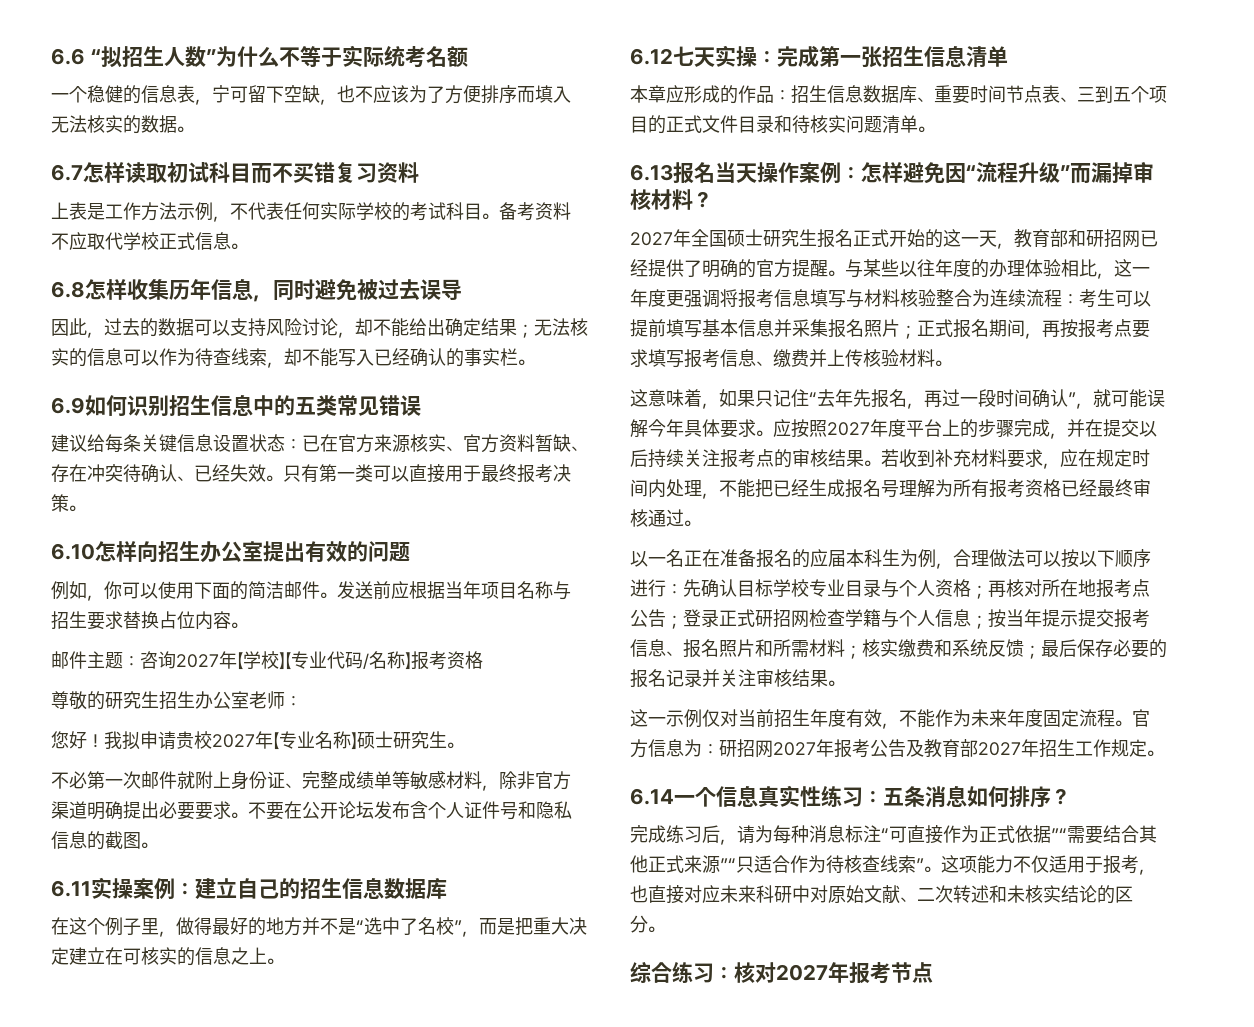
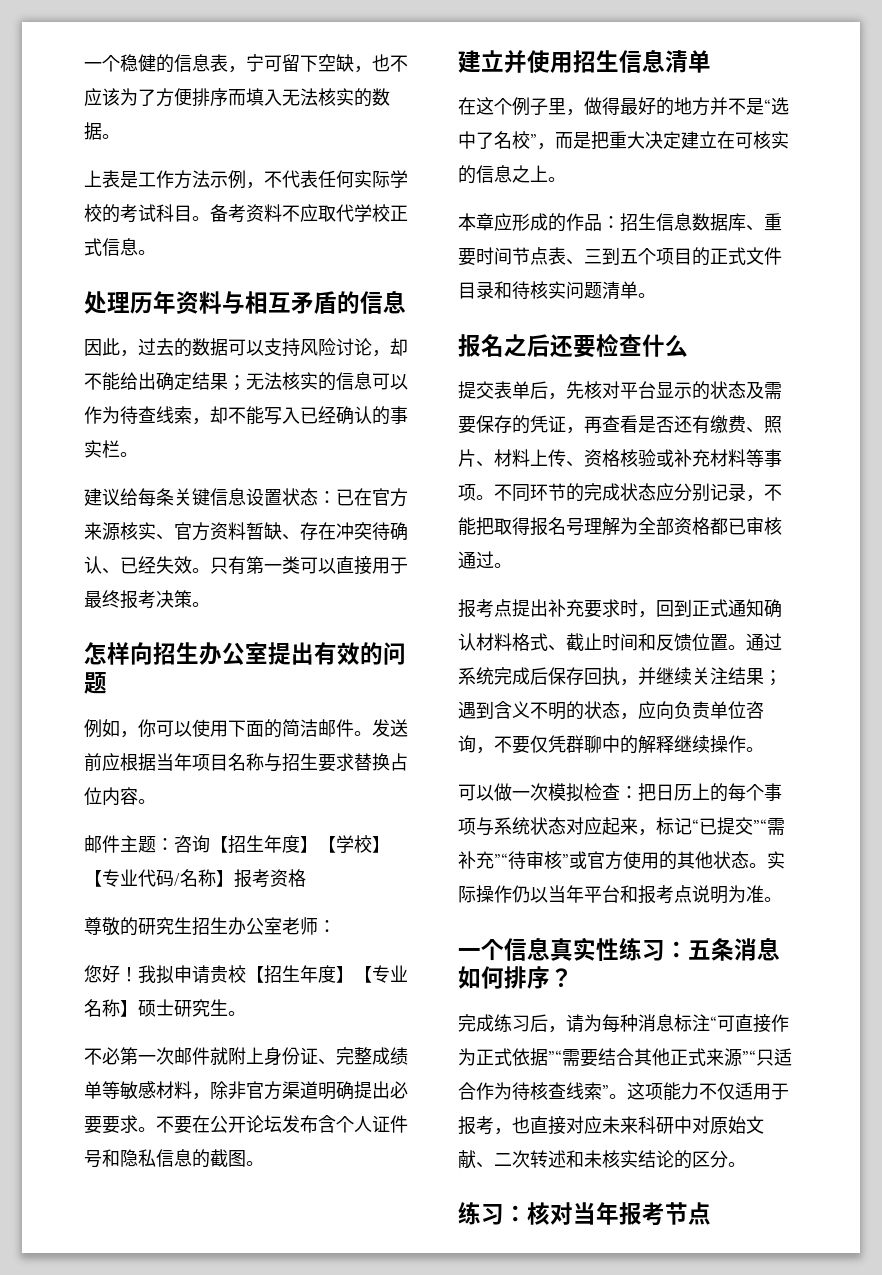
[51,45,468,68] 6.6 “拟招生人数”为什么不等于实际统考名额 // -> (84, 66) none
[51,162,419,184] // 6.7怎样读取初试科目而不买错复习资料 -> (120, 136) none
[51,278,462,302] 6.8怎样收集历年信息，同时避免被过去误导 -> [84,290,406,314] 处理历年资料与相互矛盾的信息
[51,394,421,417] // 6.9如何识别招生信息中的五类常见错误 -> (138, 454) none
[51,543,95,560] 6.10 -> (210, 604) none
[176,651,237,669] 2027年 -> [210,835,318,853] 【招生年度】
[212,731,273,749] 2027年 -> [246,965,354,983] 【招生年度】
[51,877,447,899] 6.11实操案例：建立自己的招生信息数据库 -> [458,49,711,74] 建立并使用招生信息清单
[630,45,1008,68] // 6.12七天实操：完成第一张招生信息清单 -> (566, 179) none
[630,161,1154,184] [630,189,713,210] [630,229,1158,249] [630,259,1150,279] [630,289,1151,308] [630,319,1150,339] [630,349,952,368] [630,389,1165,409] [630,419,1157,439] [630,449,1150,469] [630,479,1151,499] [630,509,701,527] [630,549,1151,569] [630,579,1150,599] [630,609,1150,629] [630,639,1167,659] [630,669,845,688] [630,709,1150,729] [630,739,1164,758] [630,788,674,805] 6.13报名当天操作案例：怎样避免因“流程升级”而漏掉审核材料？ // 2027年全国硕士研究生报名正式开始的这一天，教育部和研招网已经提供了明确的官方提醒。与某些以往年度的办理体验相比，这一年度更强调将报考信息填写与材料核验整合为连续流程：考生可以提前填写基本信息并采集报名照片；正式报名期间，再按报考点要求填写报考信息、缴费并上传核验材料。 // 这意味着，如果只记住“去年先报名，再过一段时间确认”，就可能误解今年具体要求。应按照2027年度平台上的步骤完成，并在提交以后持续关注报考点的审核结果。若收到补充材料要求，应在规定时间内处理，不能把已经生成报名号理解为所有报考资格已经最终审核通过。 // 以一名正在准备报名的应届本科生为例，合理做法可以按以下顺序进行：先确认目标学校专业目录与个人资格；再核对所在地报考点公告；登录正式研招网检查学籍与个人信息；按当年提示提交报考信息、报名照片和所需材料；核实缴费和系统反馈；最后保存必要的报名记录并关注审核结果。 // 这一示例仅对当前招生年度有效，不能作为未来年度固定流程。官方信息为：研招网2027年报考公告及教育部2027年招生工作规定。 // 6.14 -> [458,333,688,358] [458,381,782,400] [458,415,782,434] [458,449,782,467] [458,483,782,502] [458,517,782,536] [458,551,512,569] [458,599,782,618] [458,633,782,651] [458,667,782,686] [458,701,764,720] [458,735,764,754] [458,783,782,802] [458,817,785,836] [458,851,785,870] [458,885,782,904] 报名之后还要检查什么 // 提交表单后，先核对平台显示的状态及需要保存的凭证，再查看是否还有缴费、照片、材料上传、资格核验或补充材料等事项。不同环节的完成状态应分别记录，不能把取得报名号理解为全部资格都已审核通过。 // 报考点提出补充要求时，回到正式通知确认材料格式、截止时间和反馈位置。通过系统完成后保存回执，并继续关注结果；遇到含义不明的状态，应向负责单位咨询，不要仅凭群聊中的解释继续操作。 // 可以做一次模拟检查：把日历上的每个事项与系统状态对应起来，标记“已提交”“需补充”“待审核”或官方使用的其他状态。实际操作仍以当年平台和报考点说明为准。 //
[630,962,672,984] 综合 -> (746, 1164) none
[776,964,828,981] 2027 -> [573,1202,596,1225] 当

